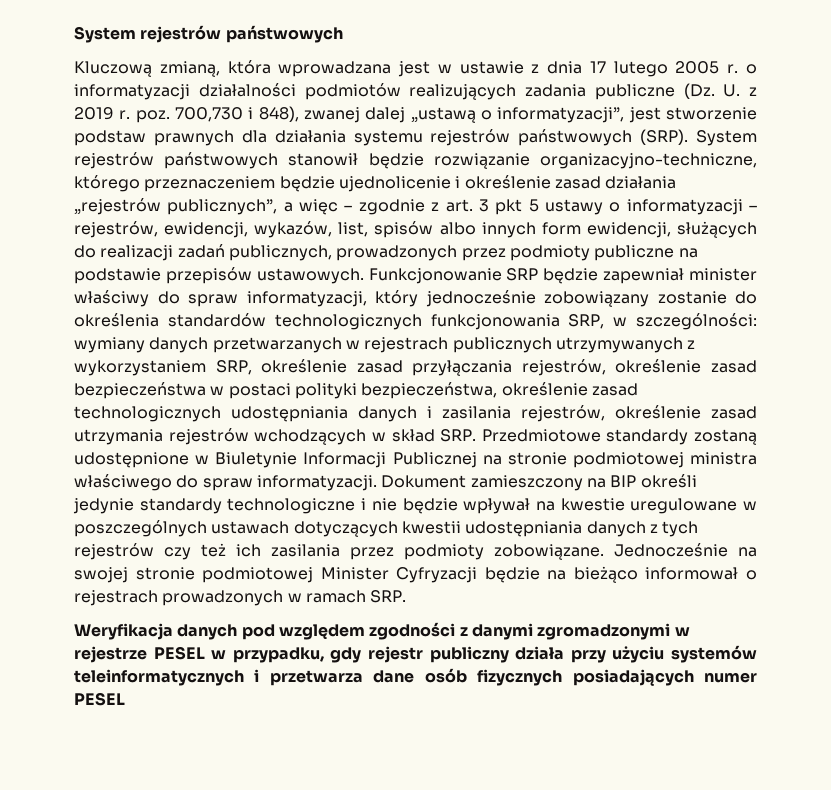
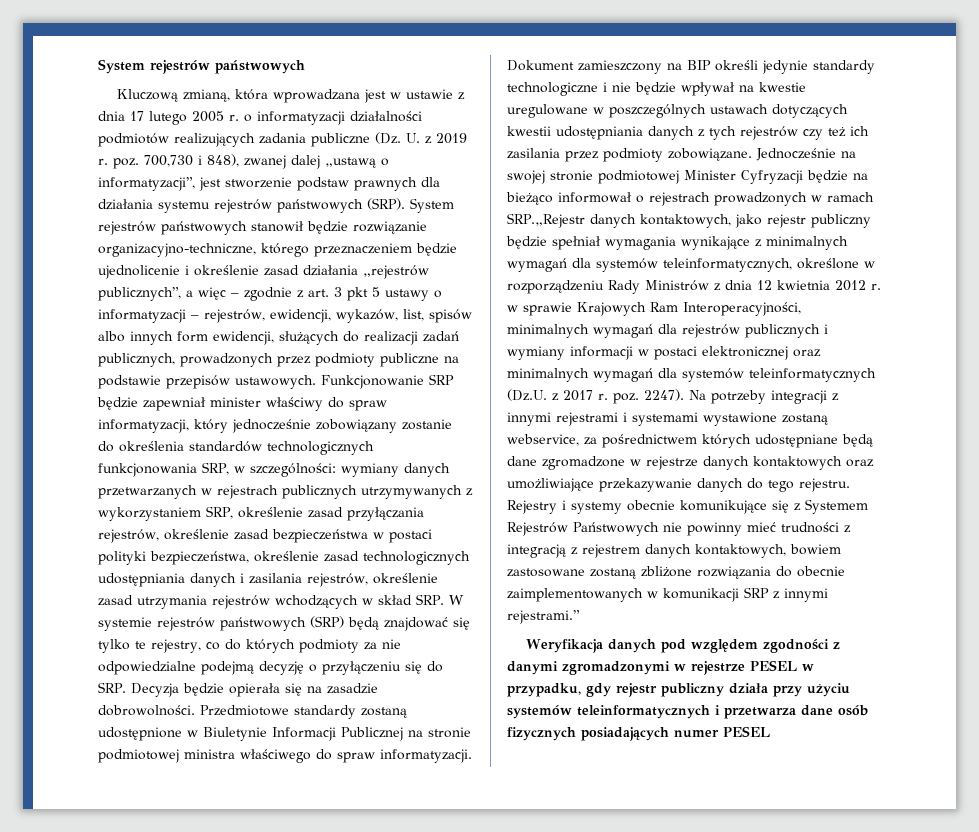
(477, 435) none -> [448,595,464,605] [98,616,470,631] [98,639,401,653] [98,661,443,675] [98,682,378,697] [98,705,195,716] W systemie rejestrów państwowych (SRP) będą znajdować się tylko te rejestry, co do których podmioty za nie odpowiedzialne podejmą decyzję o przyłączeniu się do SRP. Decyzja będzie opierała się na zasadzie dobrowolności.
[370,590,407,603] SRP. -> [507,213,871,228] [506,236,848,250] [507,258,875,272] [507,280,881,294] [507,302,801,316] [507,324,828,338] [507,346,821,360] [507,368,876,382] [507,389,839,404] [507,412,828,426] [507,434,873,448] [507,456,874,470] [507,478,850,492] [507,499,868,514] [507,522,851,536] [507,544,841,558] [507,566,845,579] [507,587,828,602] [507,610,580,624] SRP.„Rejestr danych kontaktowych, jako rejestr publiczny będzie spełniał wymagania wynikające z minimalnych wymagań dla systemów teleinformatycznych, określone w rozporządzeniu Rady Ministrów z dnia 12 kwietnia 2012 r. w sprawie Krajowych Ram Interoperacyjności, minimalnych wymagań dla rejestrów publicznych i wymiany informacji w postaci elektronicznej oraz minimalnych wymagań dla systemów teleinformatycznych (Dz.U. z 2017 r. poz. 2247). Na potrzeby integracji z innymi rejestrami i systemami wystawione zostaną webservice, za pośrednictwem których udostępniane będą dane zgromadzone w rejestrze danych kontaktowych oraz umożliwiające przekazywanie danych do tego rejestru. Rejestry i systemy obecnie komunikujące się z Systemem Rejestrów Państwowych nie powinny mieć trudności z integracją z rejestrem danych kontaktowych, bowiem zastosowane zostaną zbliżone rozwiązania do obecnie zaimplementowanych w komunikacji SRP z innymi rejestrami.”

